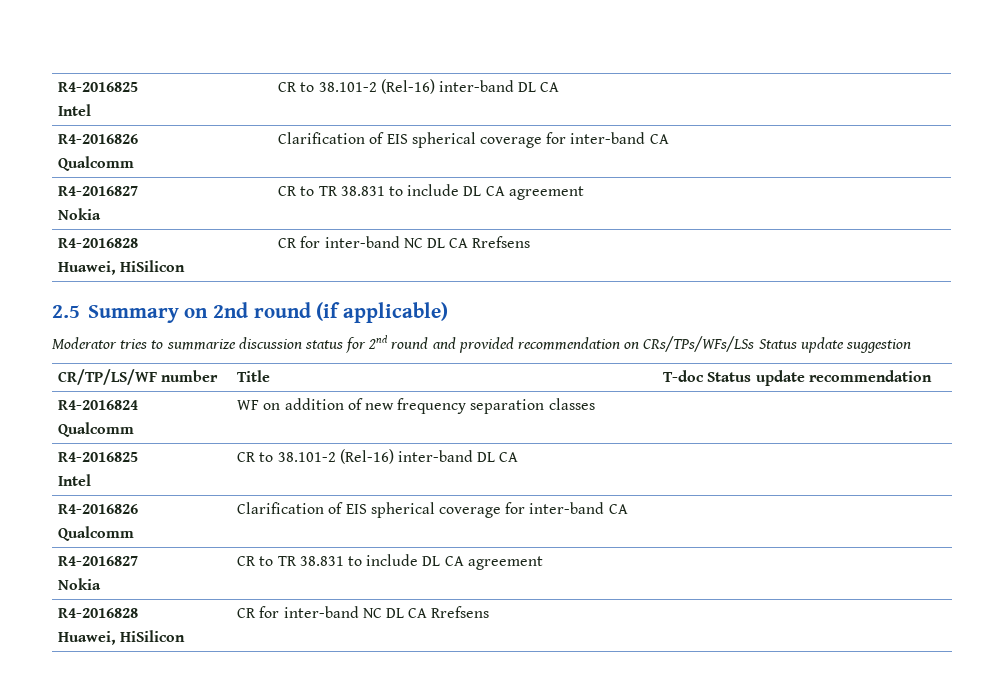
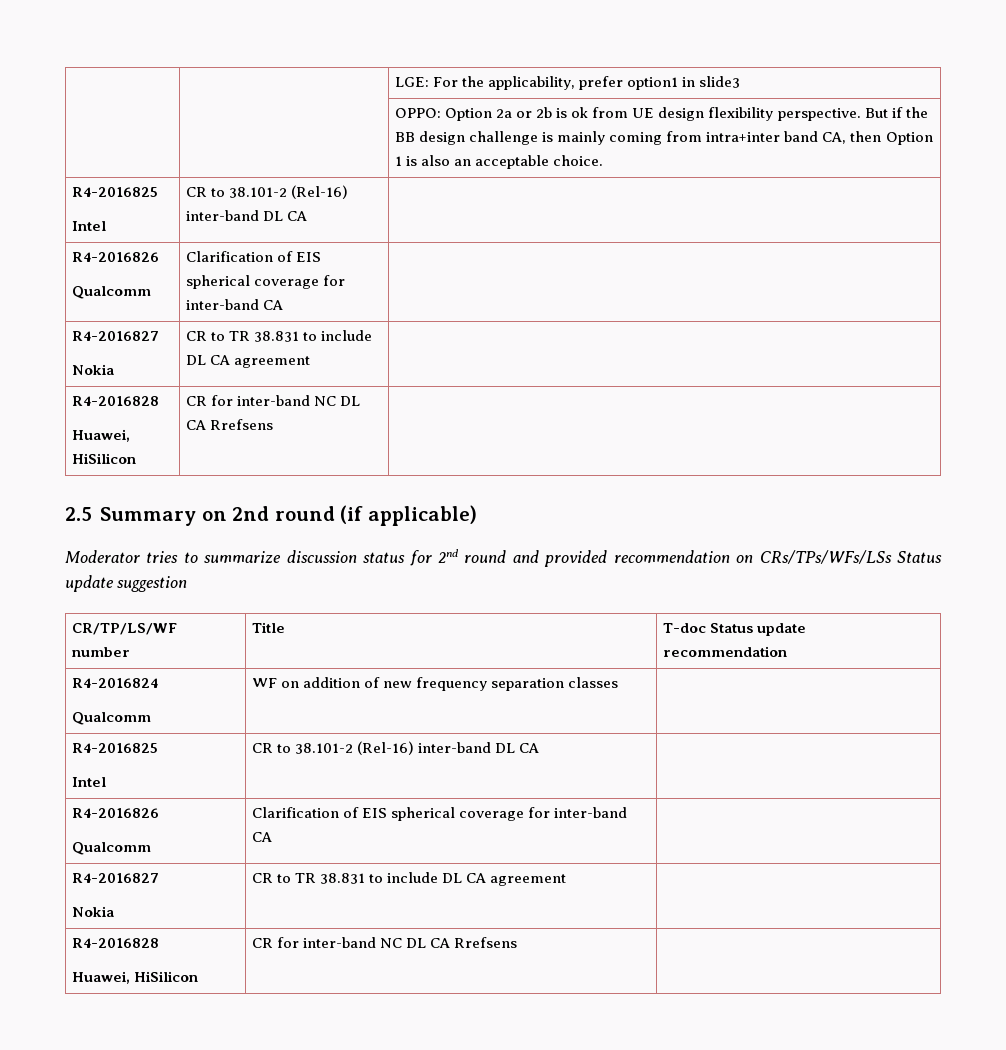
(58, 87) none -> [394,76,741,90] [394,107,928,121] [394,131,933,145] [394,155,604,169] | | LGE: For the applicability, prefer option1 in slide3 // | | OPPO: Option 2a or 2b is ok from UE design flexibility perspective. But if the BB design challenge is mainly coming from intra+inter band CA, then Option 1 is also an acceptable choice. //

